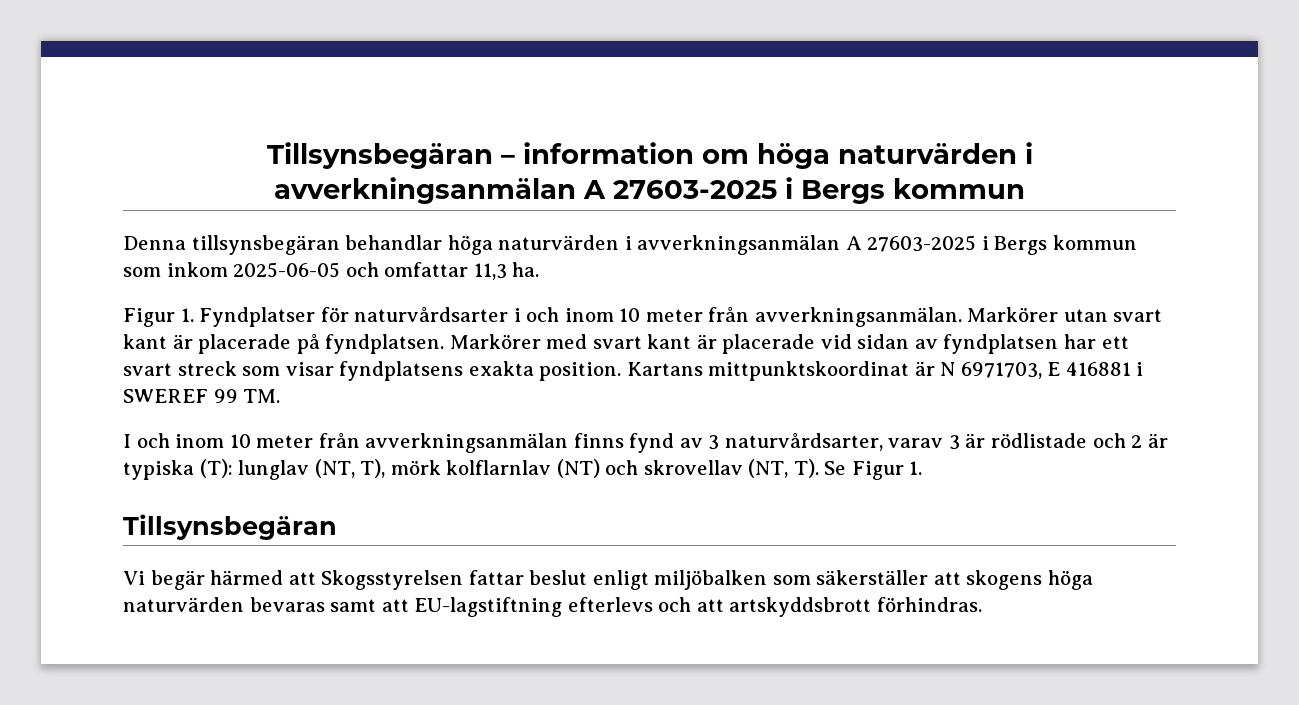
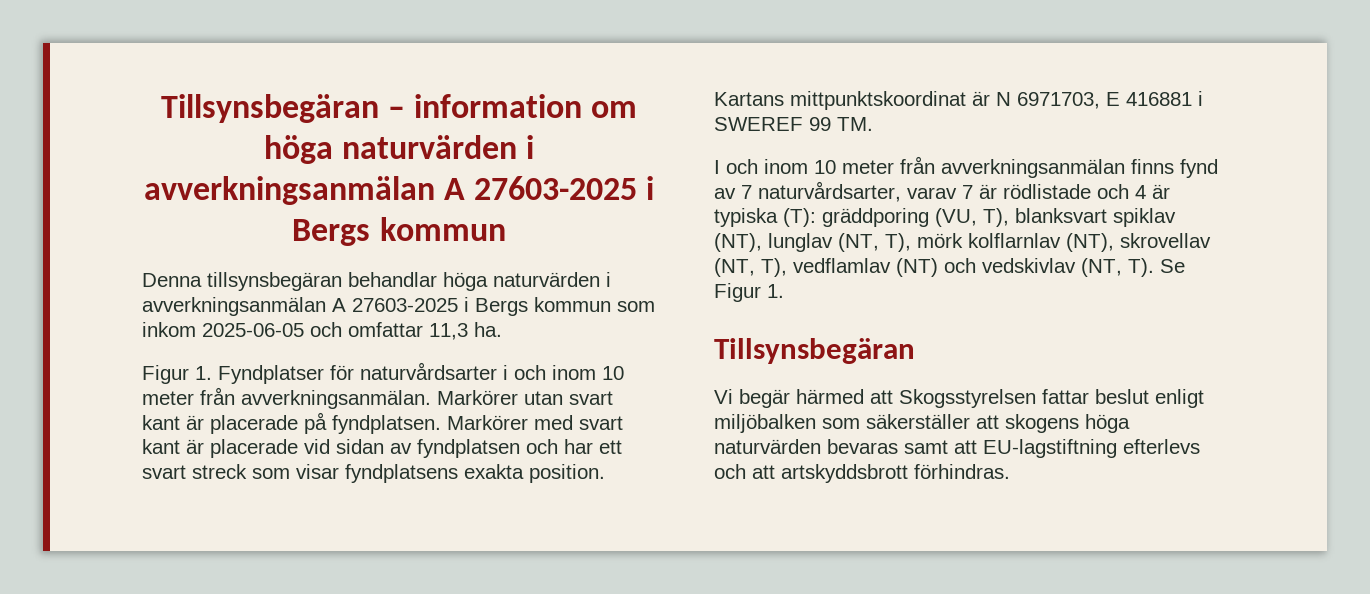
(1059, 344) none -> [526,439,558,454] och
[708,435,720,450] 3 -> [741,185,752,199] 7
[948,435,960,450] 3 -> [962,185,973,199] 7
[1131,435,1143,448] 2 -> [1135,185,1146,199] 4
(233, 468) none -> [822,208,1176,227] [714,233,762,252] gräddporing (VU, T), blanksvart spiklav (NT),
(552, 467) none -> [1066,233,1211,252] [714,258,891,277] (NT), skrovellav (NT, T), vedflamlav
[643,460,743,475] skrovellav -> [982,258,1076,273] vedskivlav

